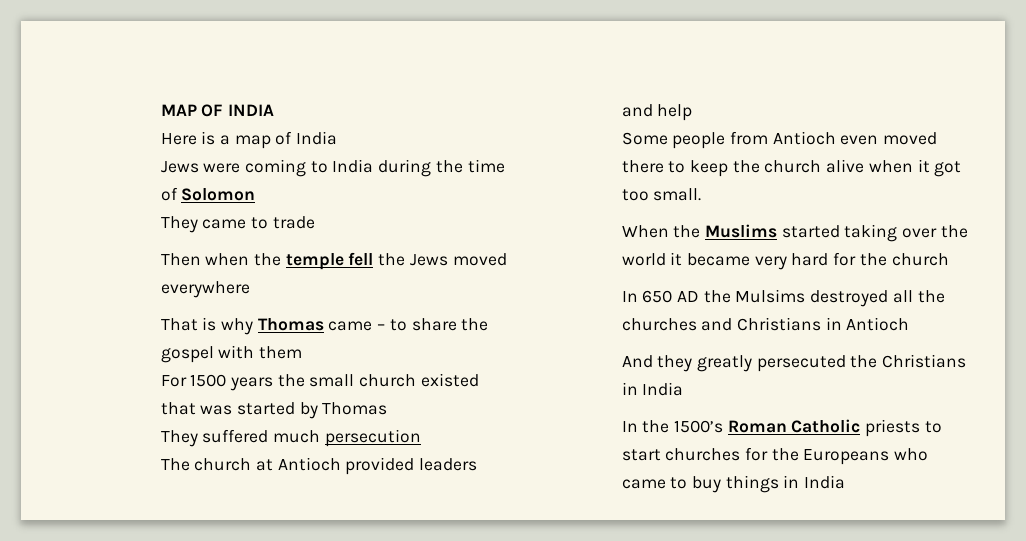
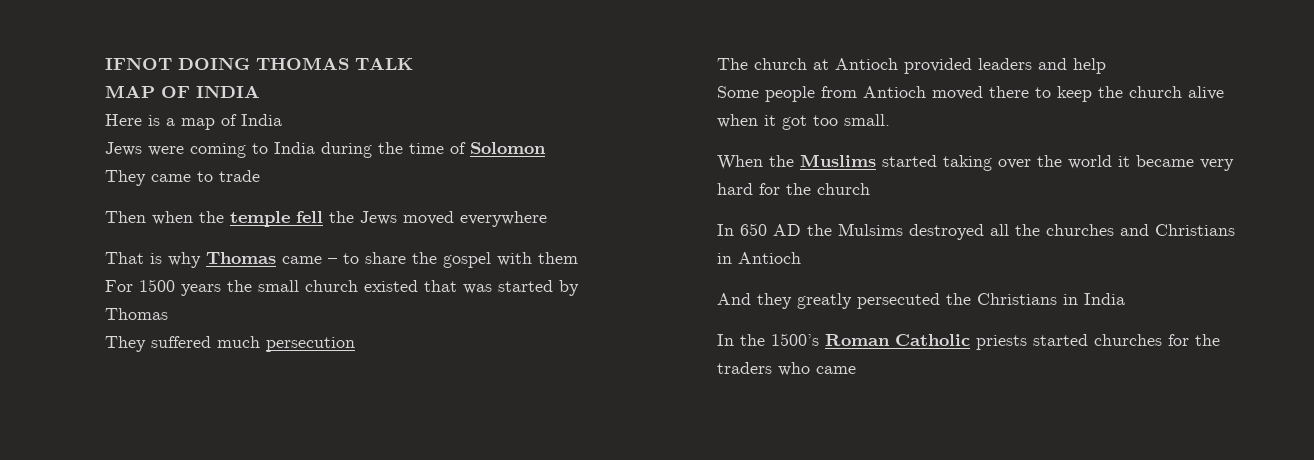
(160, 110) none -> [105,57,414,70] IFNOT DOING THOMAS TALK //
[840,135,879,145] even -> (927, 92) none
[924,421,942,433] [621,449,661,461] to start -> [1033,334,1089,346] started
[803,449,890,465] Europeans -> [717,362,773,374] traders
[670,475,846,493] to buy things in India -> (857, 370) none

